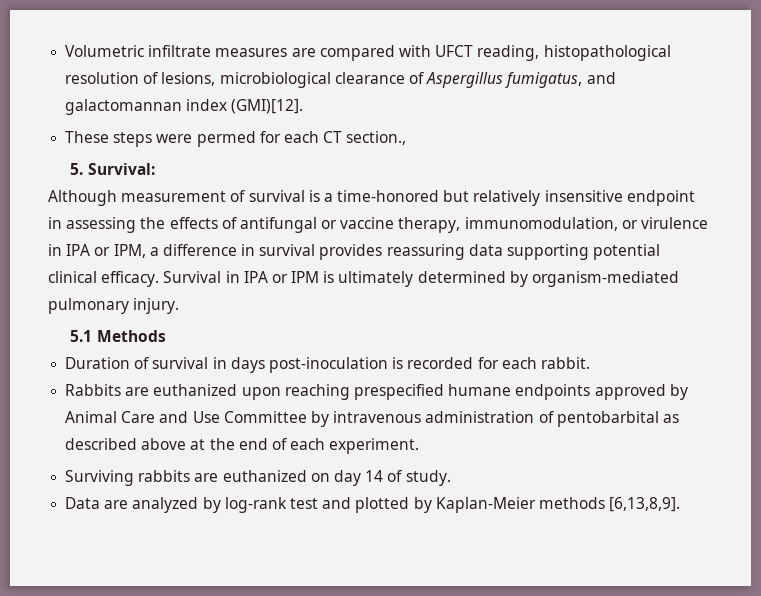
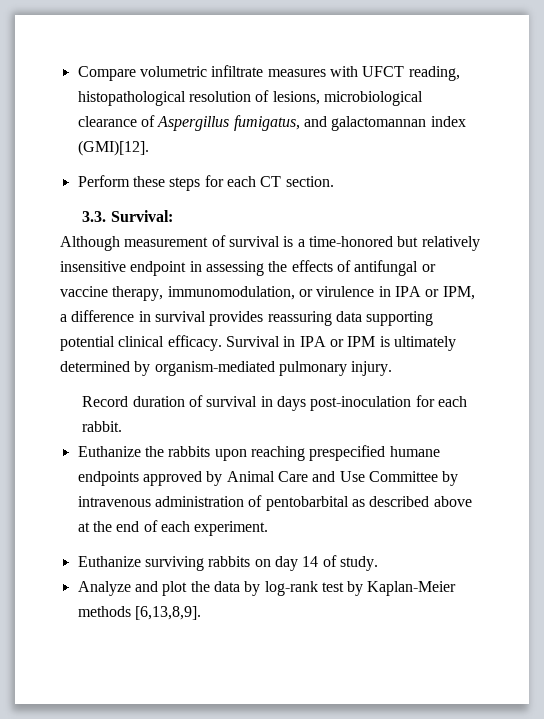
[65,45,395,61] Volumetric infiltrate measures are compared -> [77,65,326,81] Compare volumetric infiltrate measures
[65,131,256,147] These steps were permed -> [77,175,201,191] Perform these steps
[346,131,407,145] [70,163,84,175] section., // 5. -> [285,176,334,187] [82,211,107,222] section. // 3.3.
[70,330,166,342] [65,357,131,369] 5.1 Methods // Duration -> [82,396,185,407] Record duration
[392,357,474,369] is recorded -> (412, 403) none
[65,384,238,396] Rabbits are euthanized -> [77,446,211,457] Euthanize the rabbits
[65,470,307,486] Surviving rabbits are euthanized -> [77,556,251,571] Euthanize surviving rabbits
[65,497,199,513] Data are analyzed -> [77,581,240,596] Analyze and plot the data
[322,497,410,513] and plotted -> (344, 587) none

